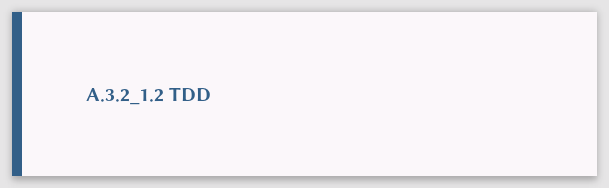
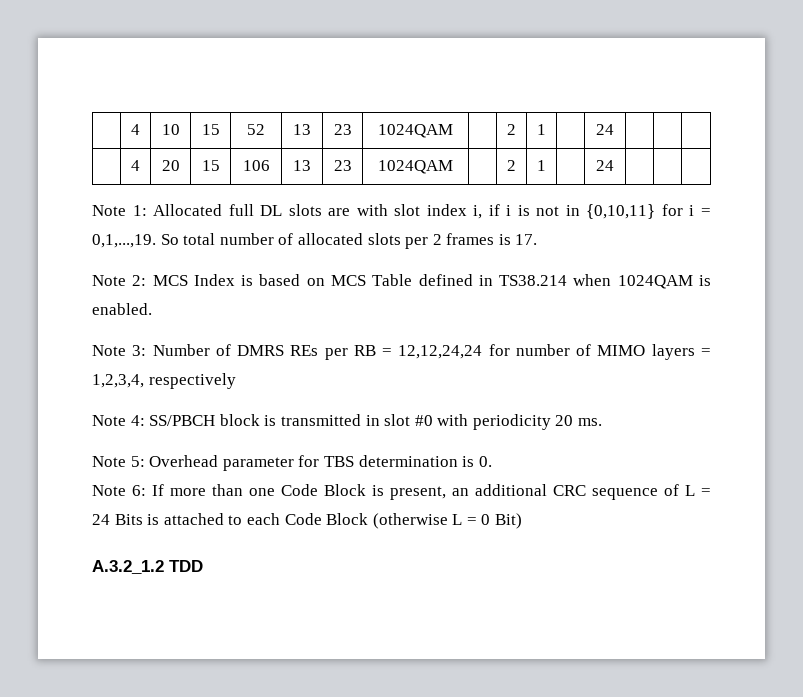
(86, 96) none -> [131,124,140,135] [161,124,180,135] [201,124,220,135] [247,124,265,135] [293,124,311,135] [333,124,352,135] [378,124,453,138] [507,124,516,135] [537,124,546,135] [596,124,614,135] [131,160,140,171] [161,160,180,171] [201,160,220,171] [242,160,270,171] [293,160,311,171] [333,160,352,171] [378,160,453,174] [507,160,516,171] [537,160,546,171] [596,160,614,171] [92,204,711,219] [92,233,538,249] [92,274,711,289] [92,303,152,315] [92,344,711,360] [92,373,236,389] [92,414,603,430] [92,455,492,471] [92,484,711,500] [92,513,523,529] | 4 | 10 | 15 | 52 | 13 | 23 | 1024QAM | | 2 | 1 | | 24 | | | // | 4 | 20 | 15 | 106 | 13 | 23 | 1024QAM | | 2 | 1 | | 24 | | | // Note 1: Allocated full DL slots are with slot index i, if i is not in {0,10,11} for i = 0,1,...,19. So total number of allocated slots per 2 frames is 17. // Note 2: MCS Index is based on MCS Table defined in TS38.214 when 1024QAM is enabled. // Note 3: Number of DMRS REs per RB = 12,12,24,24 for number of MIMO layers = 1,2,3,4, respectively // Note 4: SS/PBCH block is transmitted in slot #0 with periodicity 20 ms. // Note 5: Overhead parameter for TBS determination is 0. // Note 6: If more than one Code Block is present, an additional CRC sequence of L = 24 Bits is attached to each Code Block (otherwise L = 0 Bit) //

